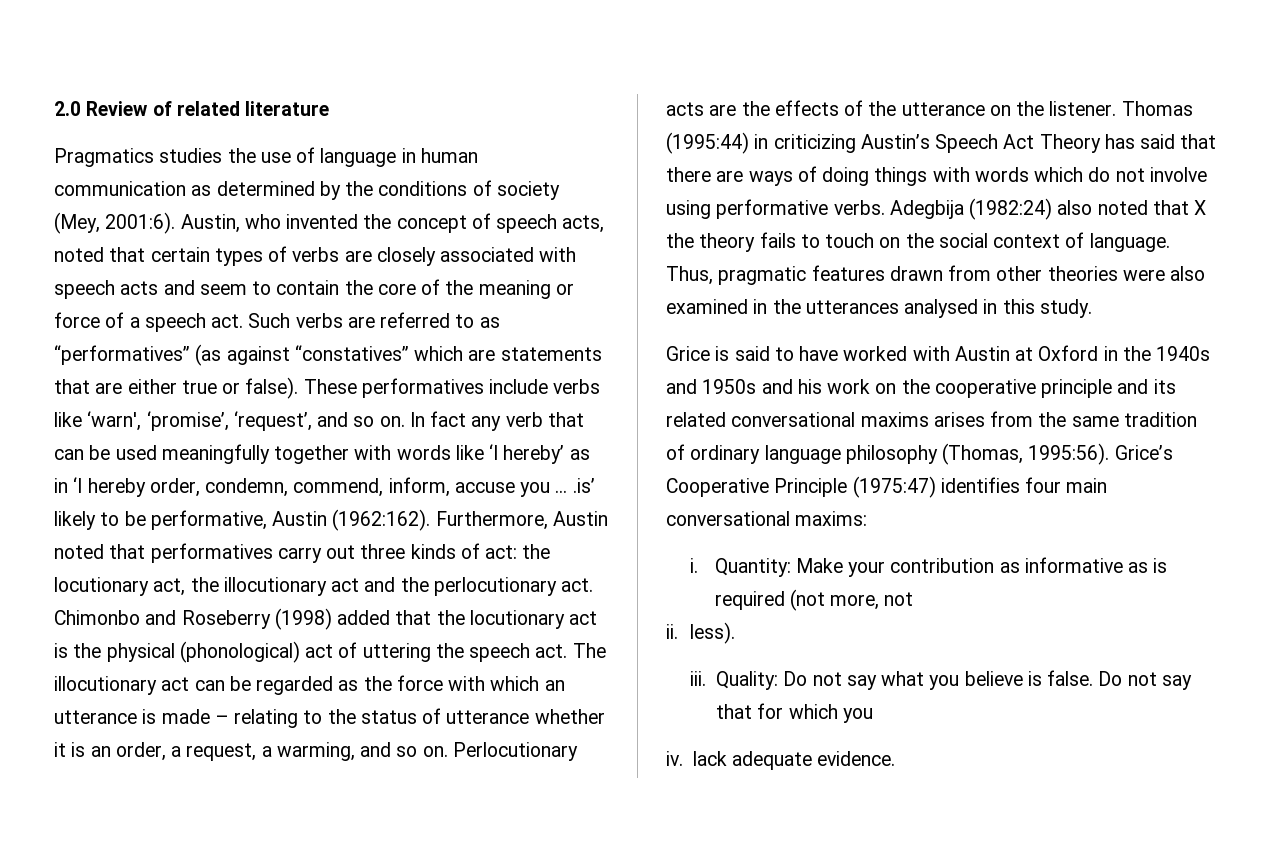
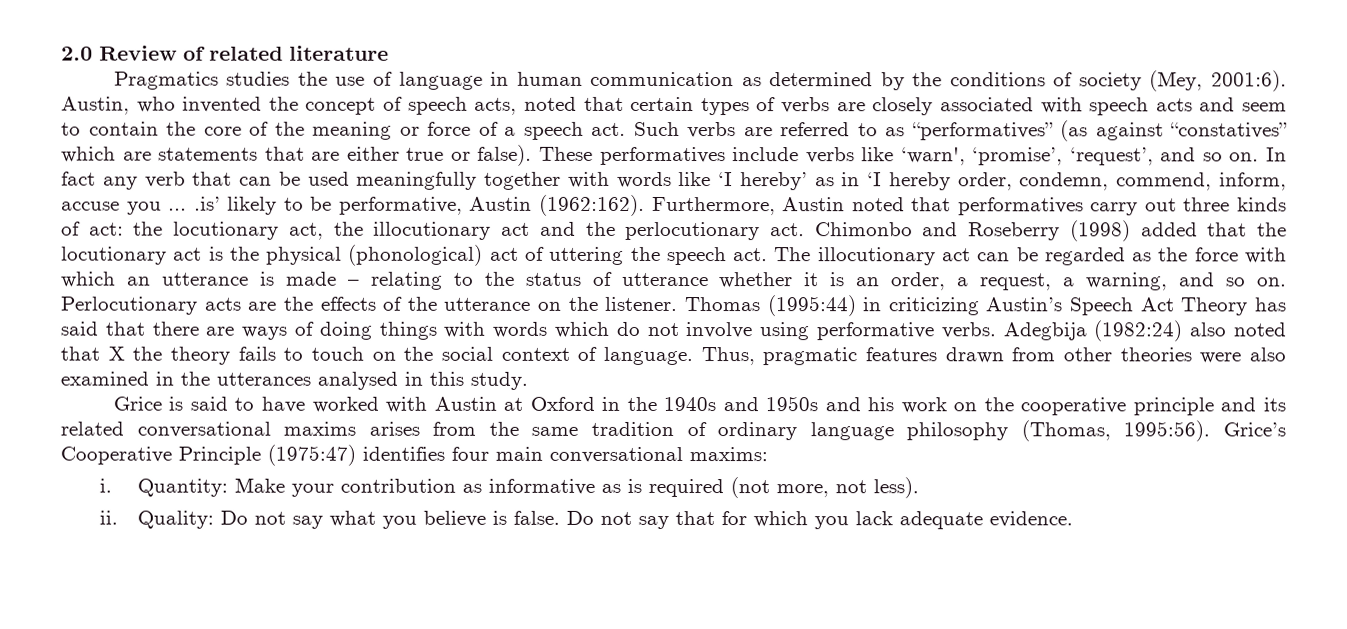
[276,742,355,761] warming, -> [1086,272,1169,291] warning,
[666,624,678,639] // ii. -> (868, 487) none
[690,671,707,686] iii. -> [98,510,118,525] ii.
[666,751,683,766] // iv. -> (850, 523) none

